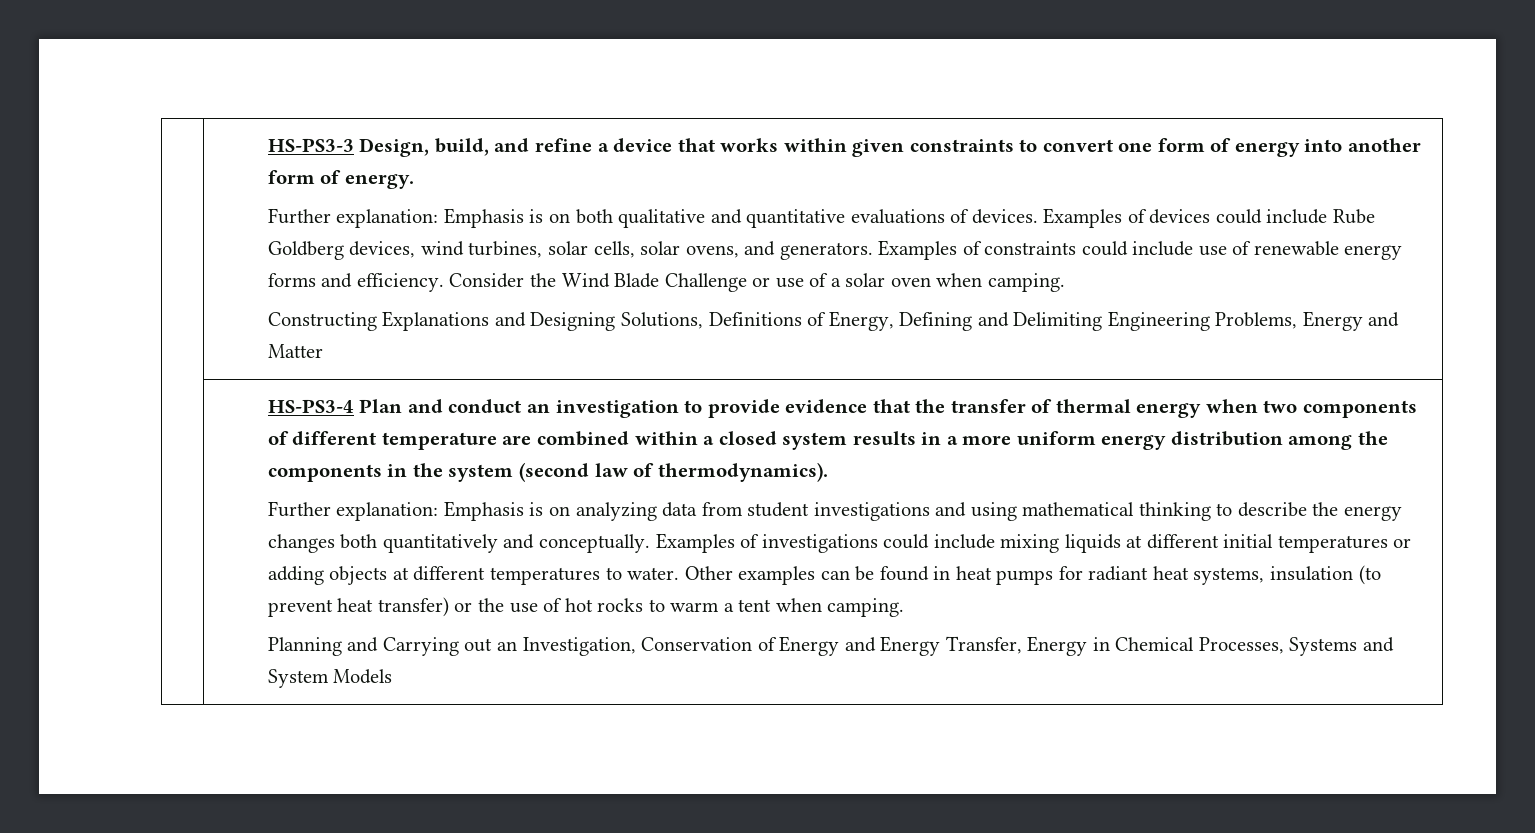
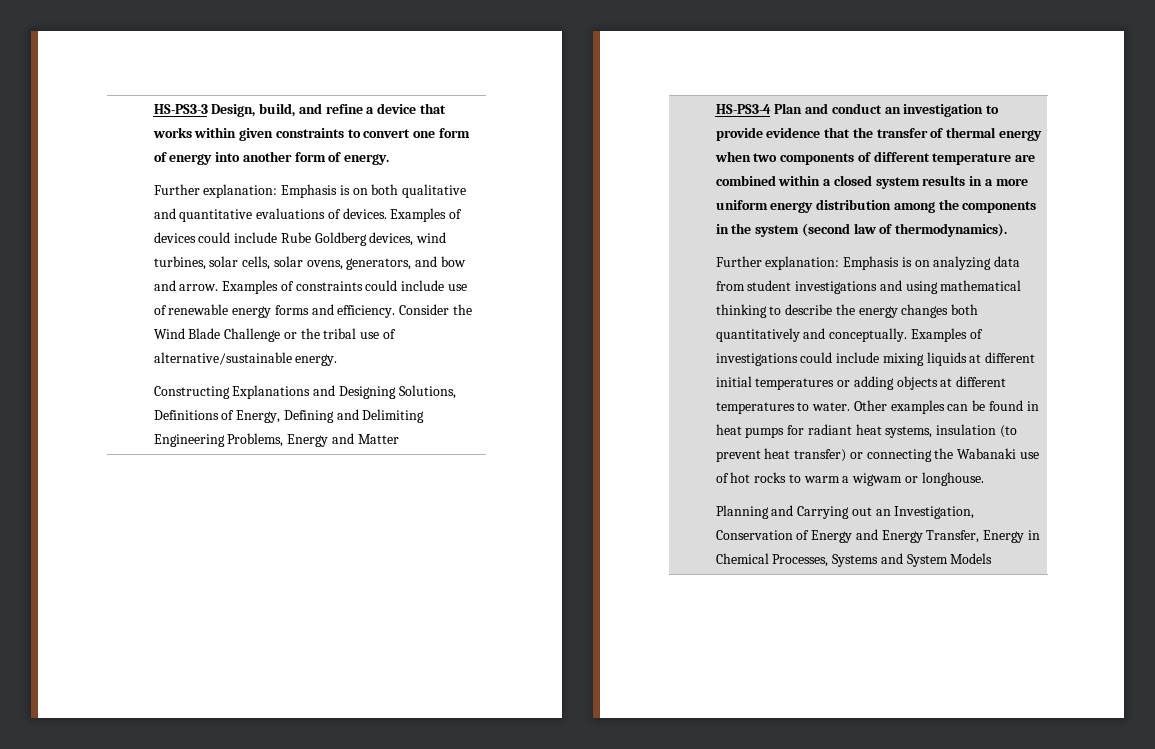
[744,241,873,260] and generators. -> [346,256,466,270] [153,280,219,291] generators, and bow and arrow.
[775,273,1065,292] use of a solar oven when camping. -> [300,328,396,339] [153,352,338,366] the tribal use of alternative/sustainable energy.
[477,598,504,612] the -> [866,448,1017,462] connecting the Wabanaki
[738,598,905,617] tent when camping. -> [852,472,984,486] wigwam or longhouse.

